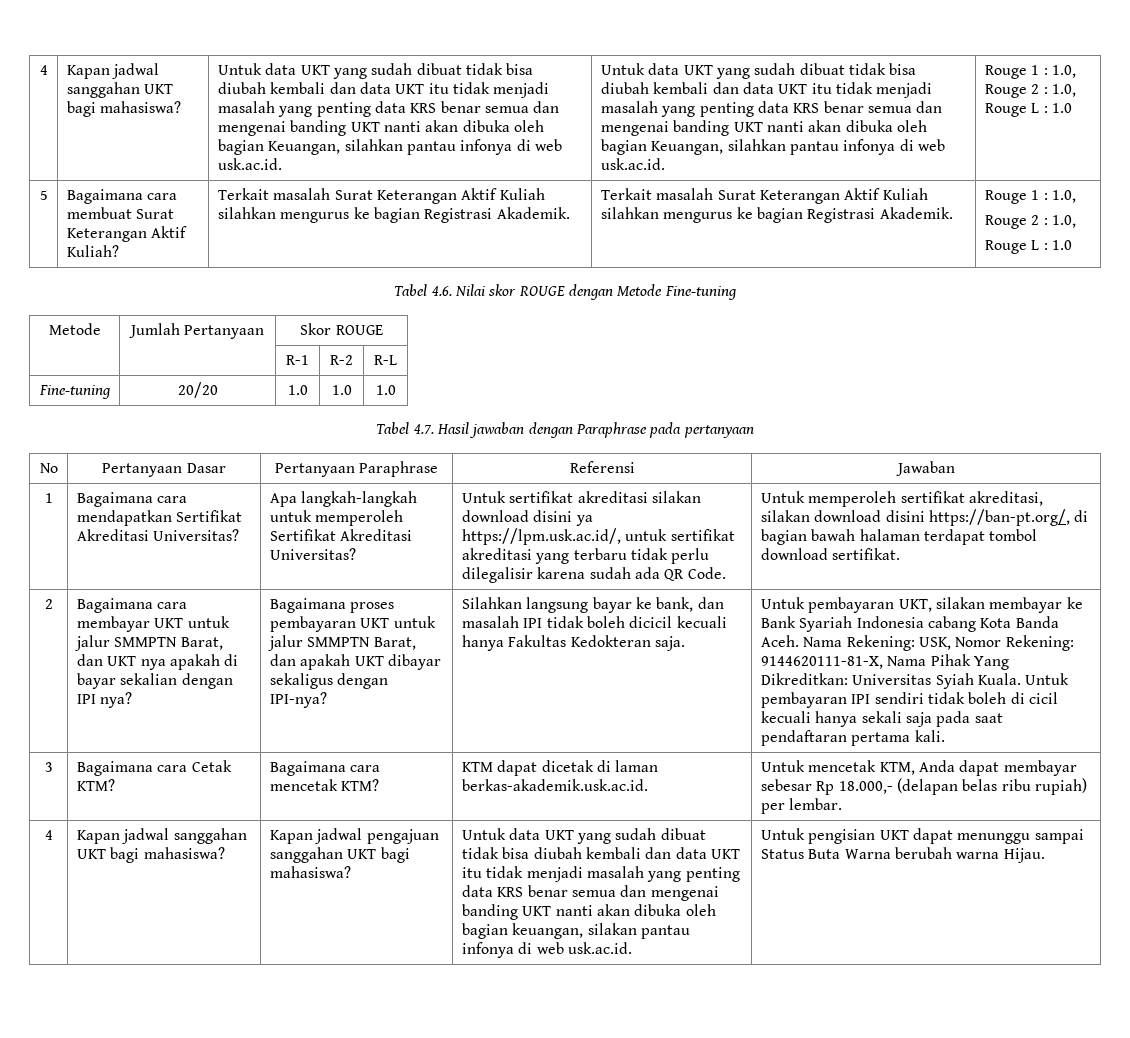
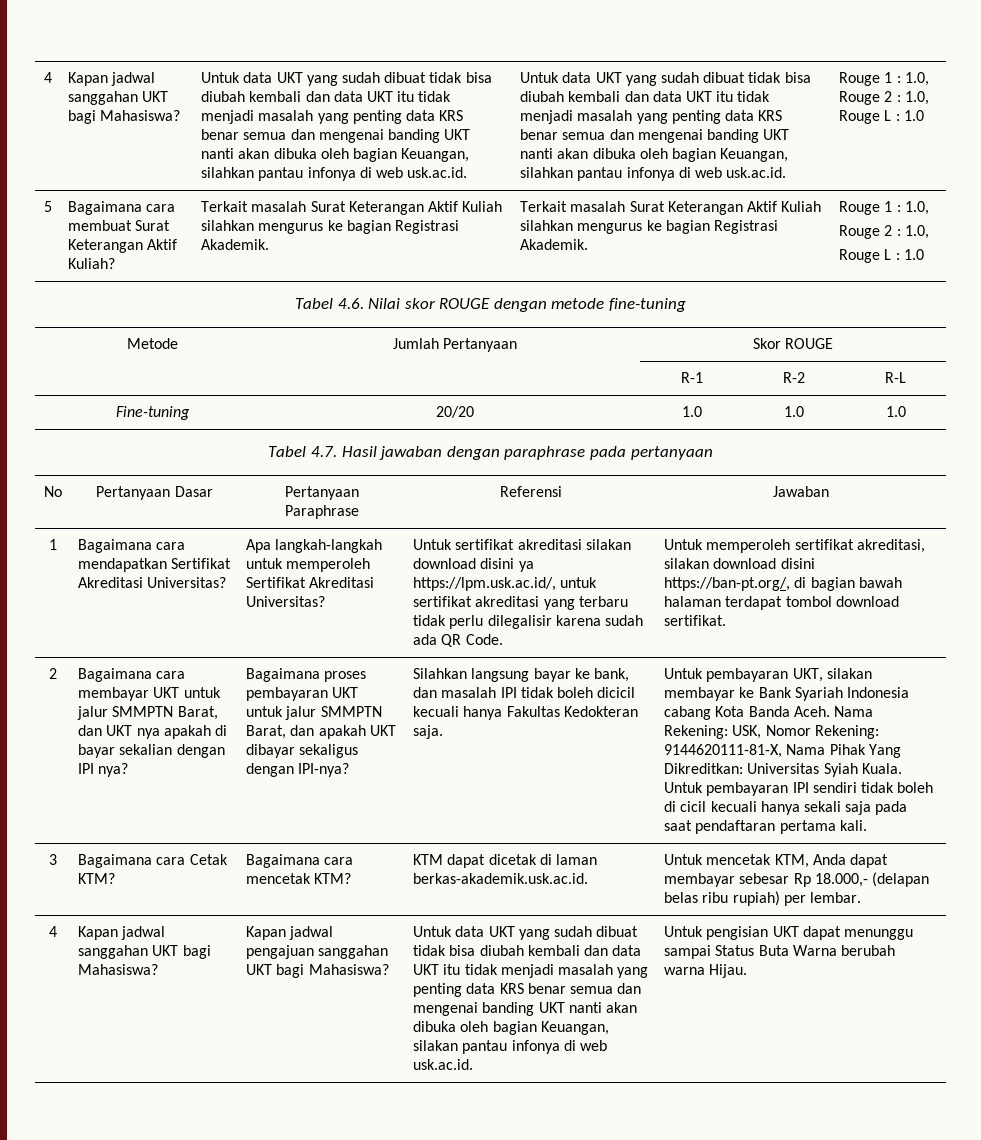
[39,65,48,75] [66,63,160,79] [66,82,174,98] [66,101,182,117] 4 | Kapan jadwal sanggahan UKT bagi mahasiswa? -> [44,72,52,83] [68,72,156,86] [68,91,169,105] [68,110,181,124] 4 | Kapan jadwal sanggahan UKT bagi Mahasiswa?
[617,284,737,300] Metode Fine-tuning -> [551,298,687,312] metode fine-tuning
[575,422,647,438] Paraphrase -> [504,446,586,460] paraphrase
[143,847,225,859] mahasiswa? -> [78,964,159,975] Mahasiswa?
[269,866,351,878] mahasiswa? -> [308,964,389,975] Mahasiswa?
[512,923,584,939] keuangan, -> [540,1021,609,1035] Keuangan,

